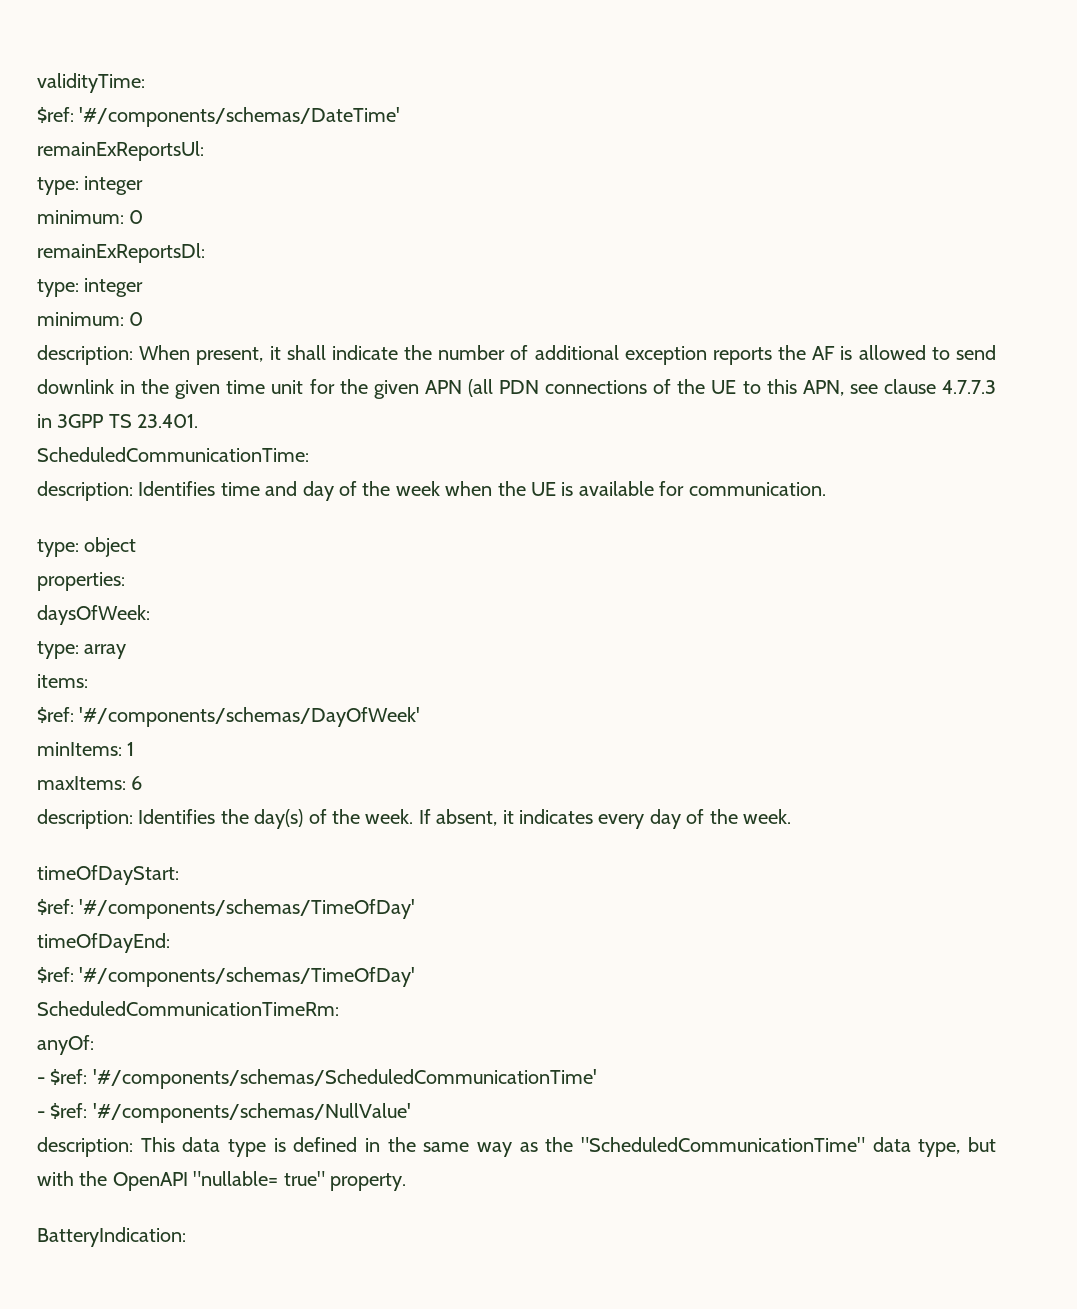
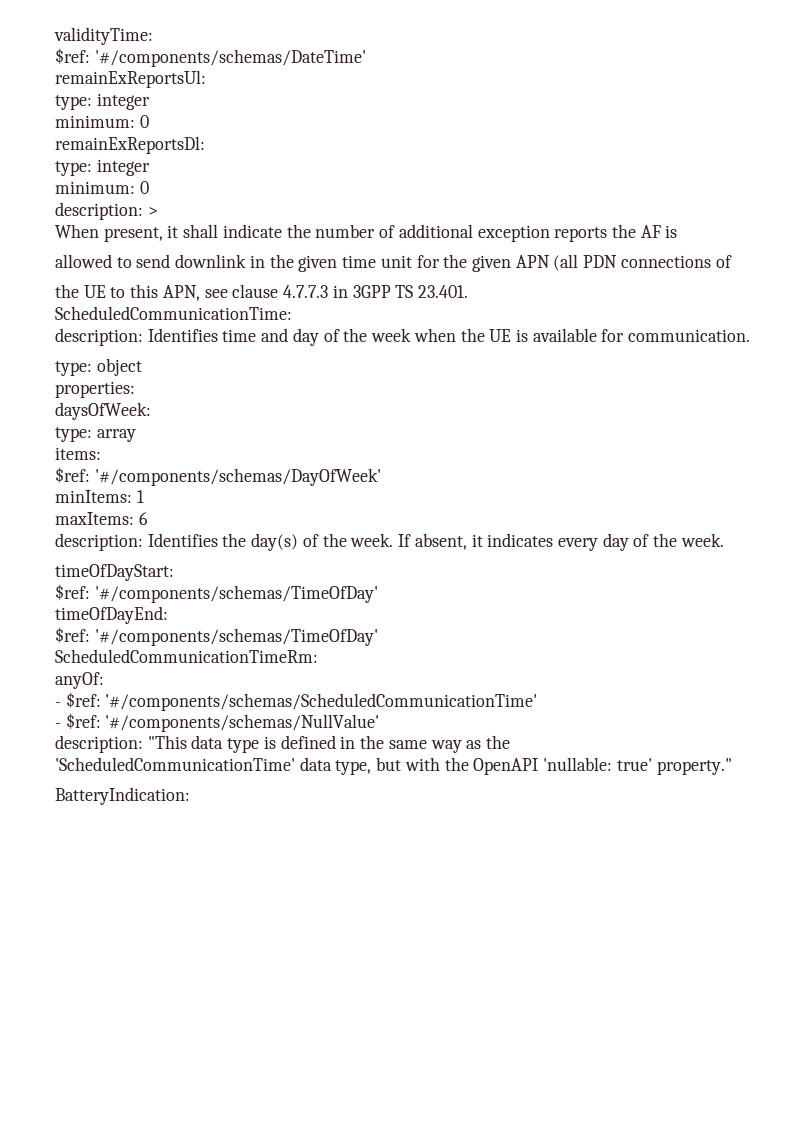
(133, 355) none -> [147,207,158,216] > //
(853, 353) none -> (678, 231) //
(672, 386) none -> (732, 261) //
[140,1137,175,1152] This -> [147,735,187,749] "This
[581,1137,866,1152] "ScheduledCommunicationTime" -> [55,757,295,771] 'ScheduledCommunicationTime'
[193,1171,406,1191] "nullable= true" property. -> [543,757,732,775] 'nullable: true' property."

